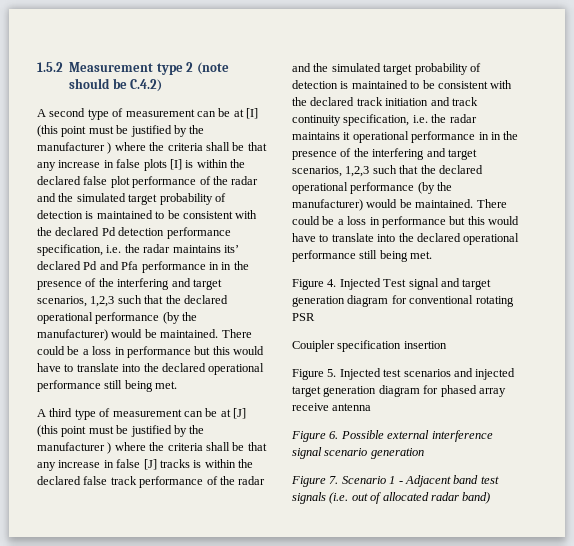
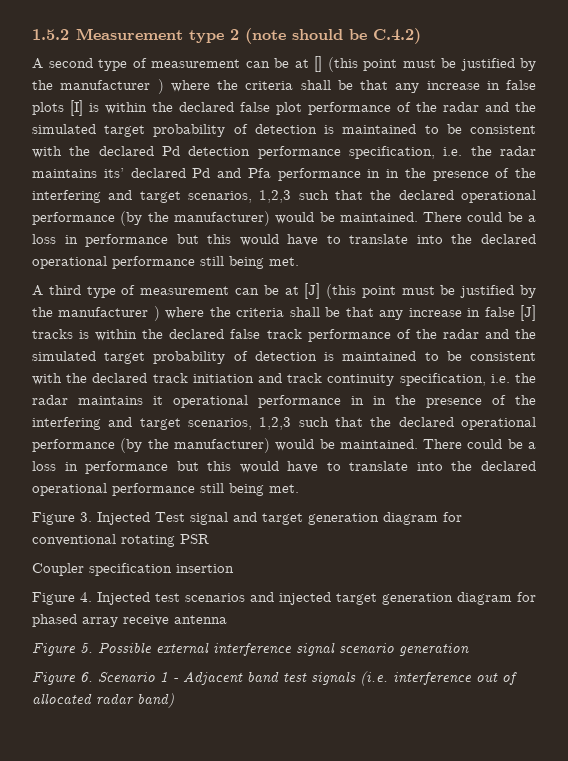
[246,108,258,119] [I] -> [314,56,322,72] []
[327,279,337,287] 4. -> [80,512,92,522] 3.
[292,340,335,352] Couipler -> [32,563,84,576] Coupler
[327,369,337,377] 5. -> [80,592,92,602] 4.
[329,431,339,439] 6. -> [80,643,93,653] 5.
[329,476,339,484] 7. -> [80,672,93,682] 6.
(349, 498) none -> [393,672,472,685] interference

